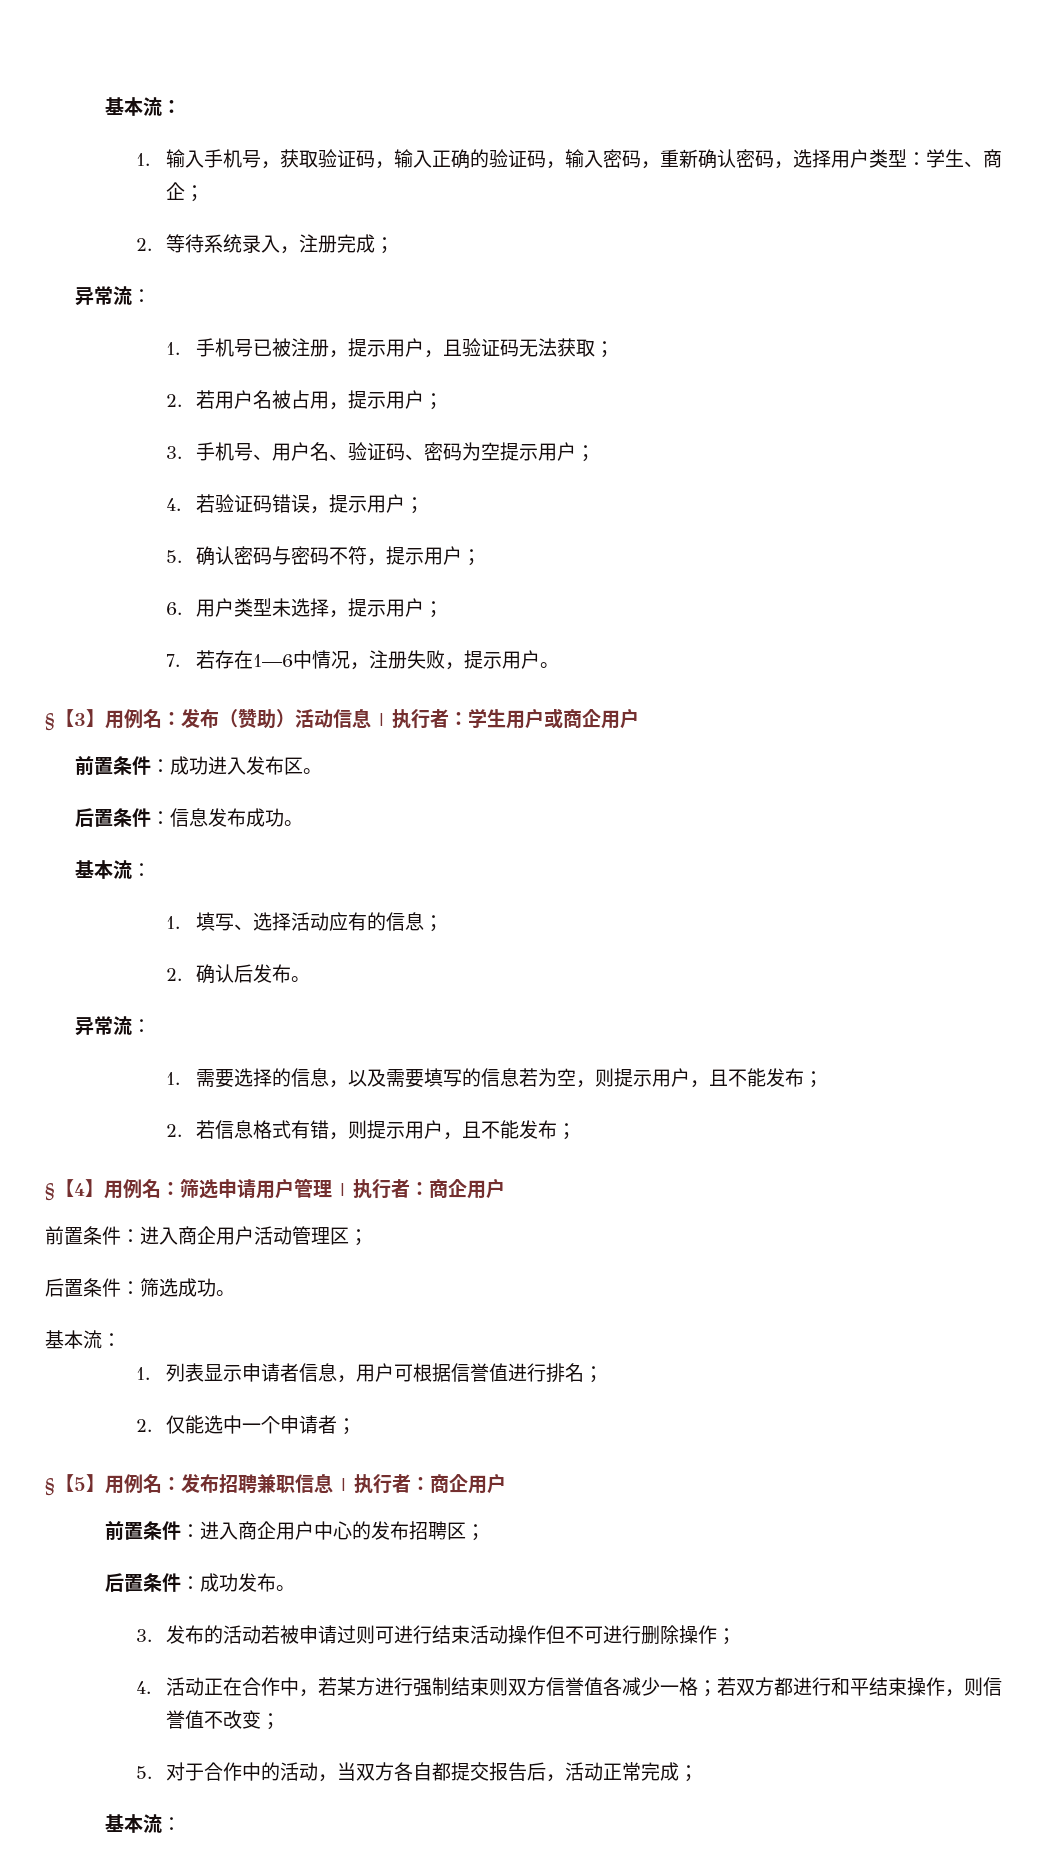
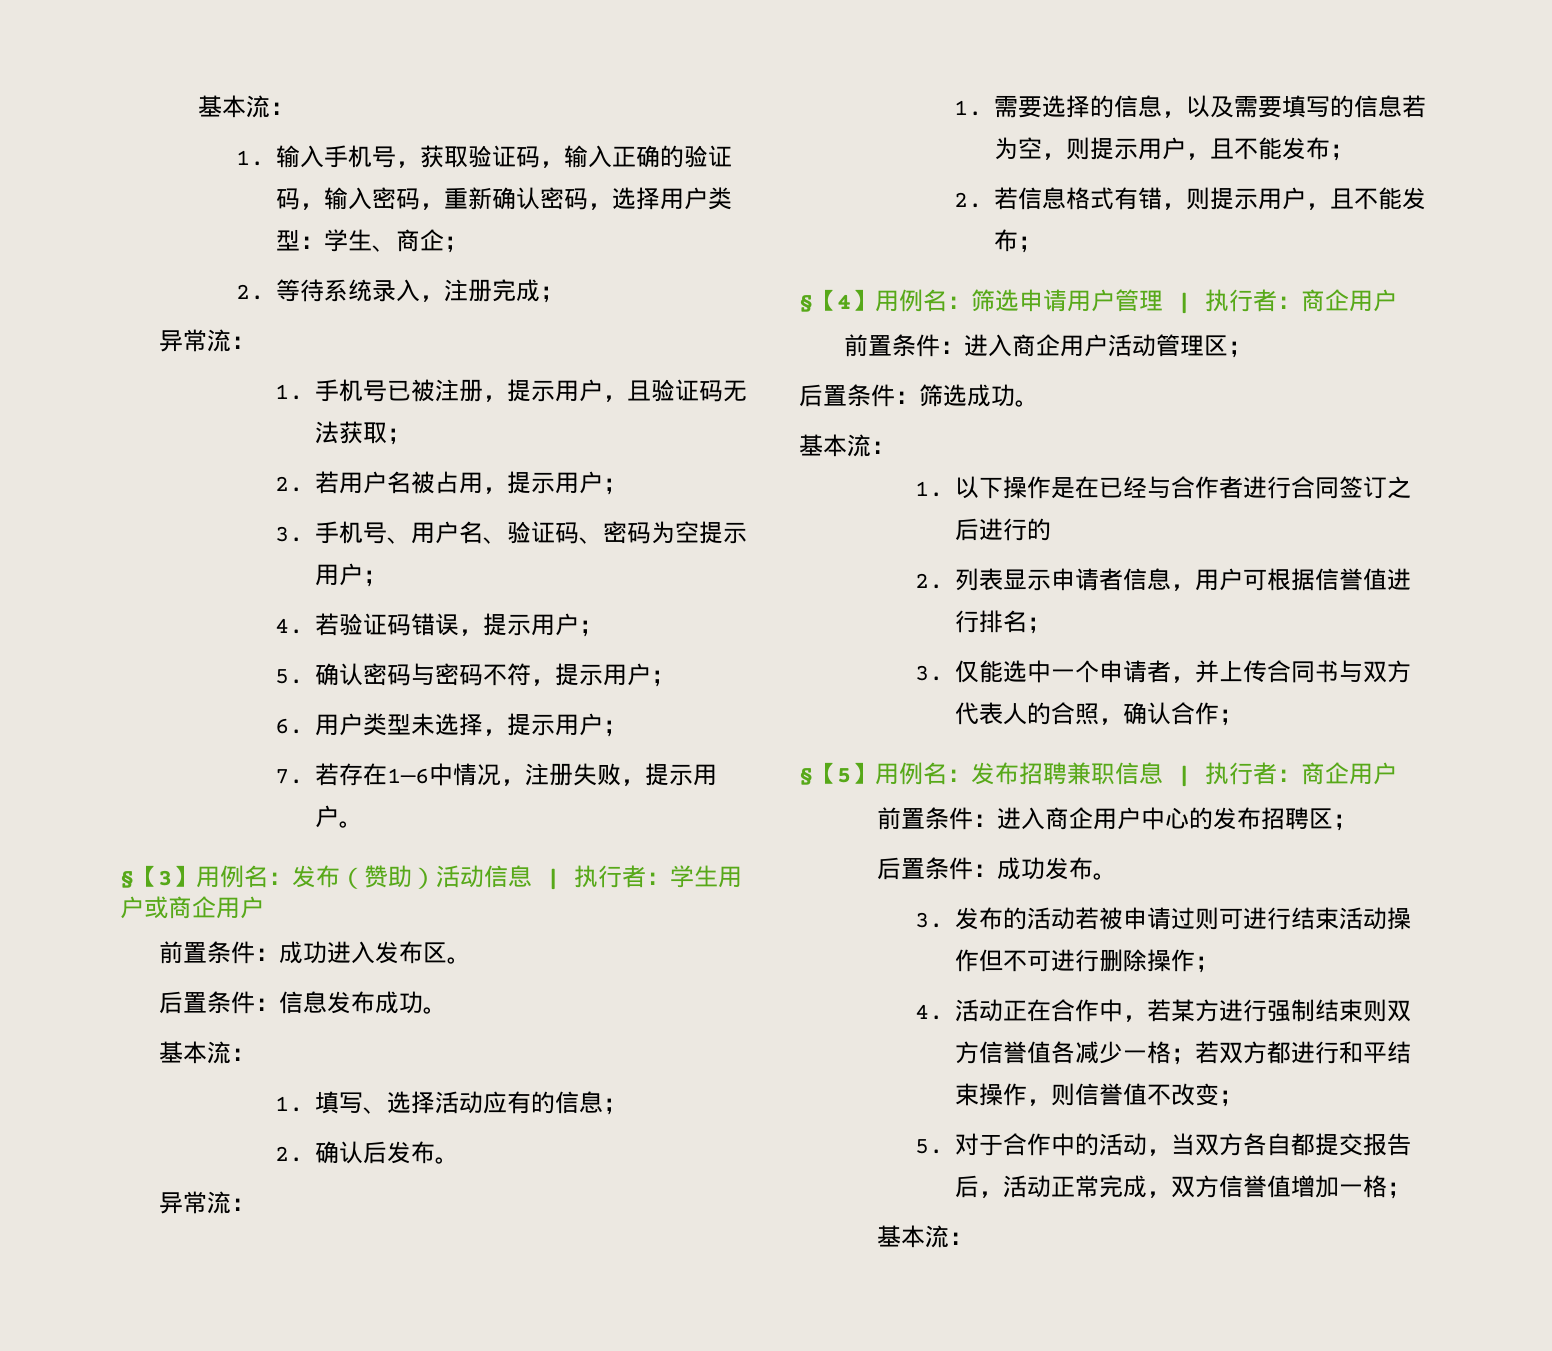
(150, 1373) none -> [955,476,1412,499] [955,518,1052,541] [915,573,944,589] 以下操作是在已经与合作者进行合同签订之后进行的 // 2.
[135,1419,152,1432] 2. -> [915,665,944,681] 3.
(337, 1424) none -> [1171,660,1412,683] [955,702,1220,725] ，并上传合同书与双方代表人的合照，确认合作
(679, 1771) none -> [1147,1175,1388,1198] ，双方信誉值增加一格

